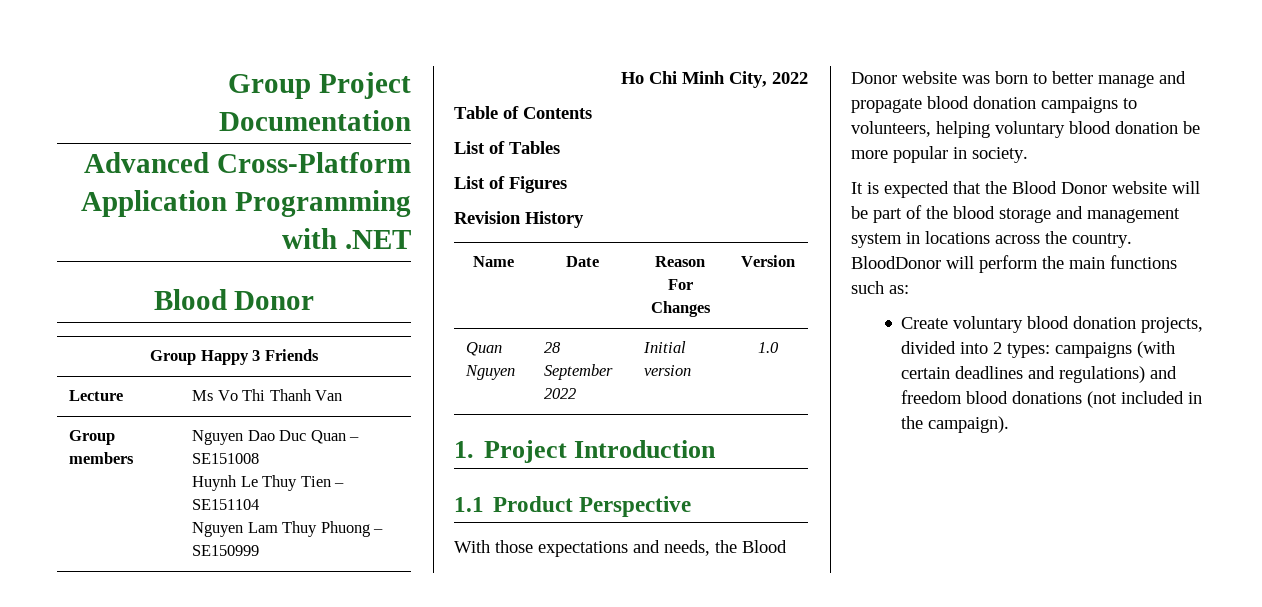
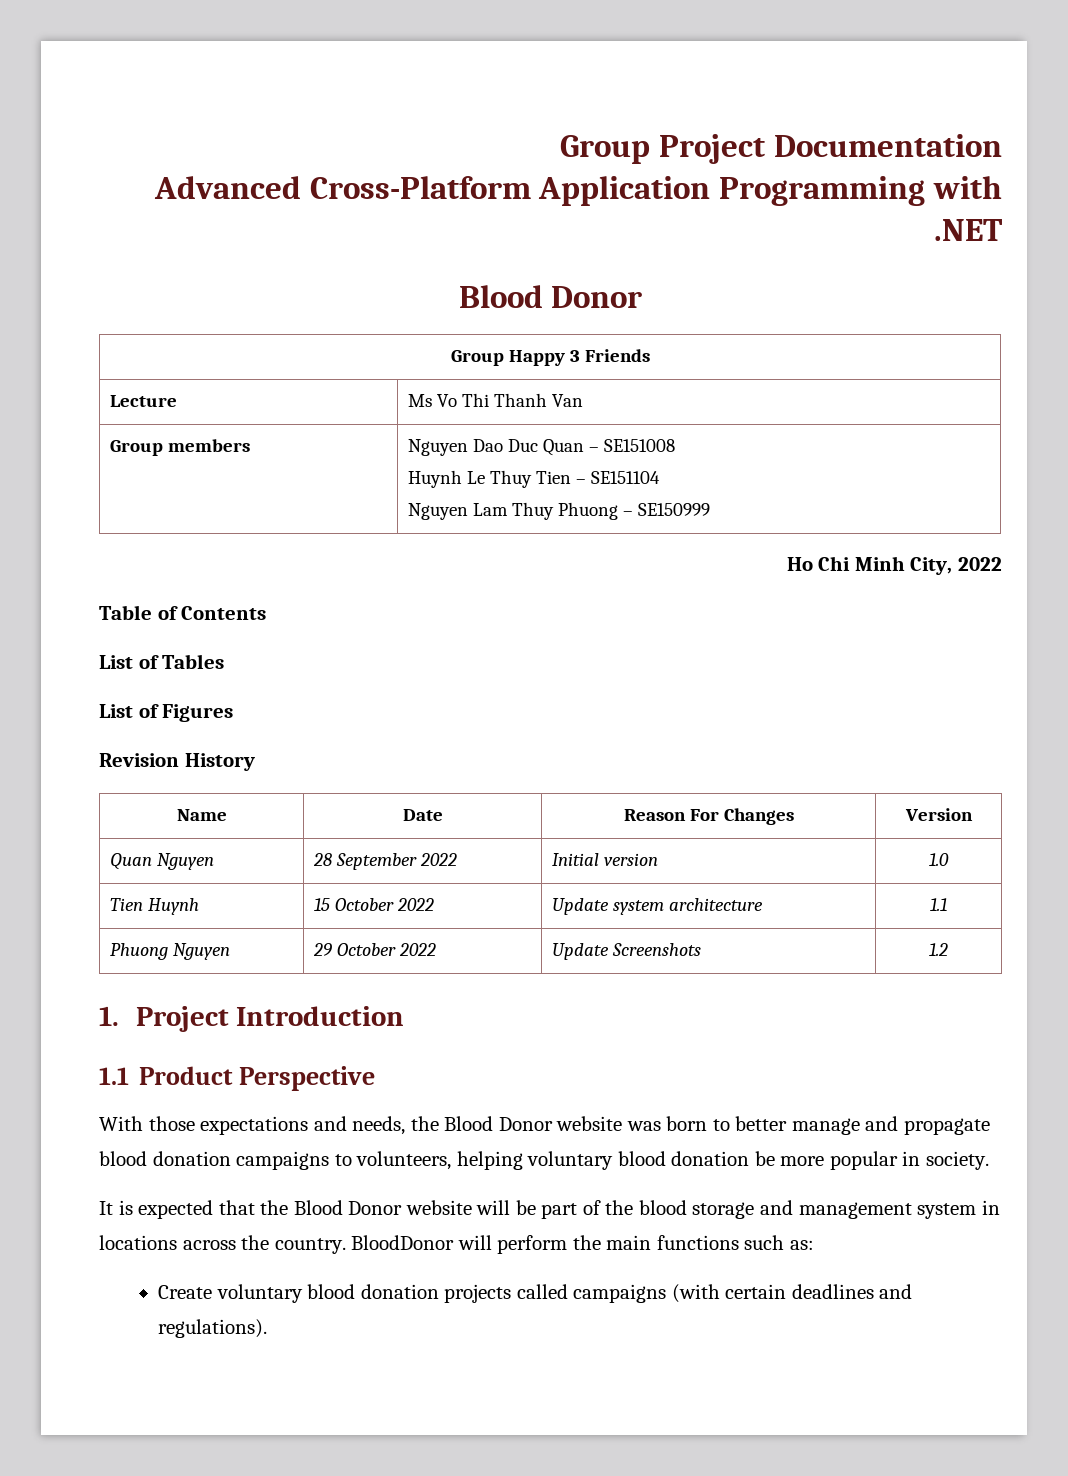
(779, 347) none -> [109,898,199,915] [313,898,434,911] [551,898,763,915] [930,898,947,911] [109,943,230,960] [312,943,436,956] [551,943,701,960] [929,943,948,956] // Tien Huynh | 15 October 2022 | Update system architecture | 1.1 // Phuong Nguyen | 29 October 2022 | Update Screenshots | 1.2
[1141,317,1204,333] [901,341,1051,358] projects, divided into 2 types: -> [444,1284,568,1303] projects called
[1059,366,1178,383] [901,390,1203,408] [901,416,1010,433] regulations) and freedom blood donations (not included in the campaign). -> [158,1319,268,1338] regulations).

